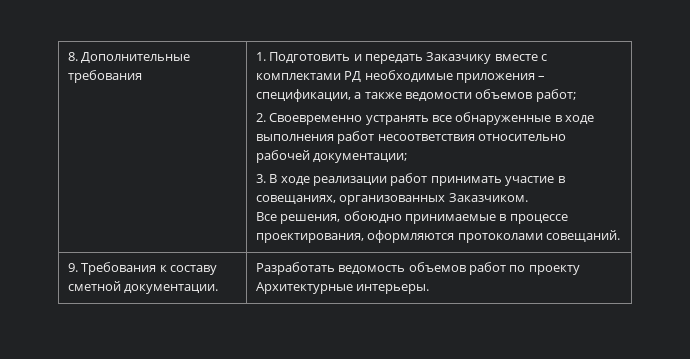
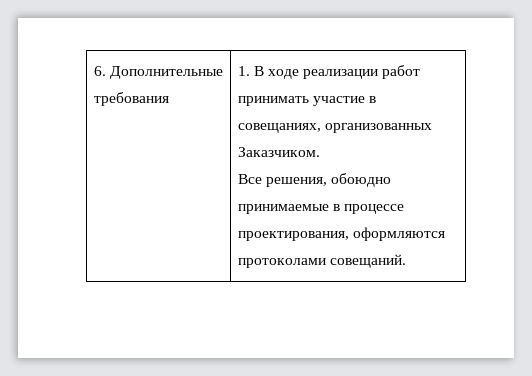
[67,52,78,61] 8. -> [93,66,106,76] 6.
[269,52,548,64] [255,70,546,83] [255,89,576,102] [255,112,595,125] [255,131,566,144] [255,150,408,163] [255,174,266,183] Подготовить и передать Заказчику вместе с комплектами РД необходимые приложения – спецификации, а также ведомости объемов работ; // 2. Своевременно устранять все обнаруженные в ходе выполнения работ несоответствия относительно рабочей документации; // 3. -> (250, 71) none
[67,262,217,275] [67,281,219,294] [255,262,580,275] [255,282,430,294] // 9. Требования к составу сметной документации. | Разработать ведомость объемов работ по проекту Архитектурные интерьеры. -> (406, 261) none

